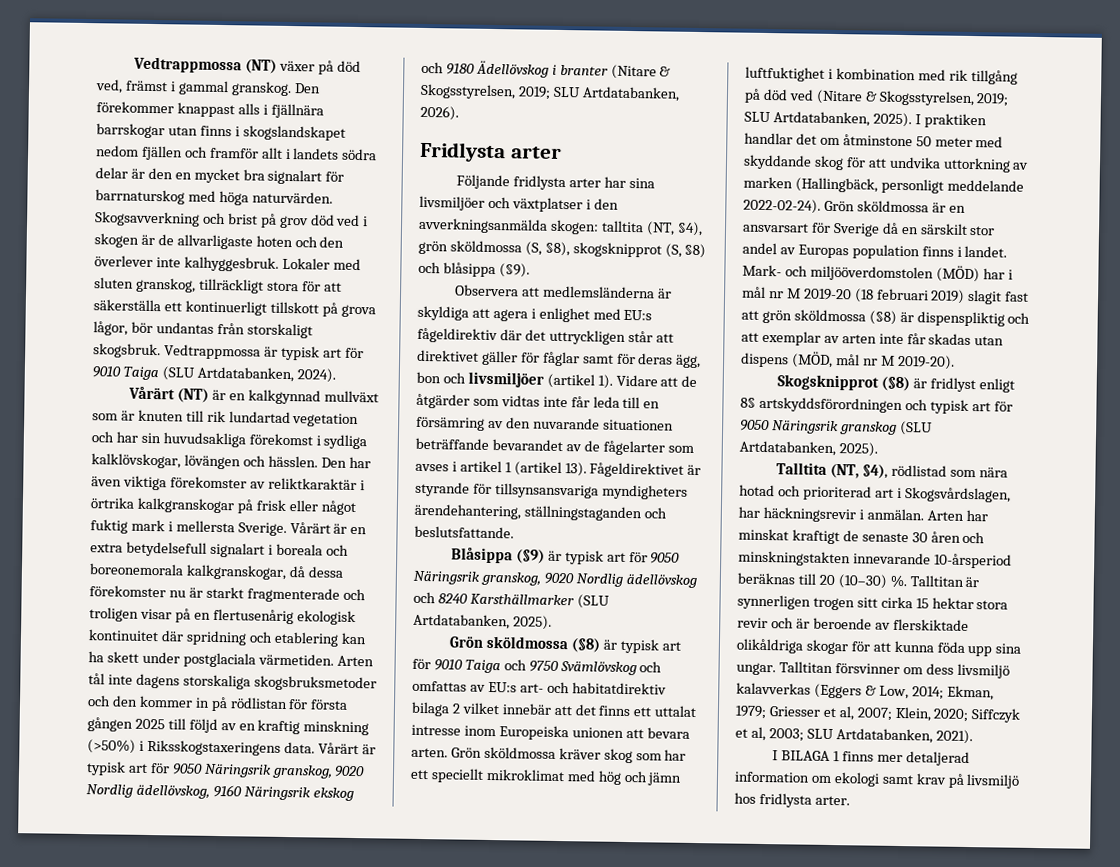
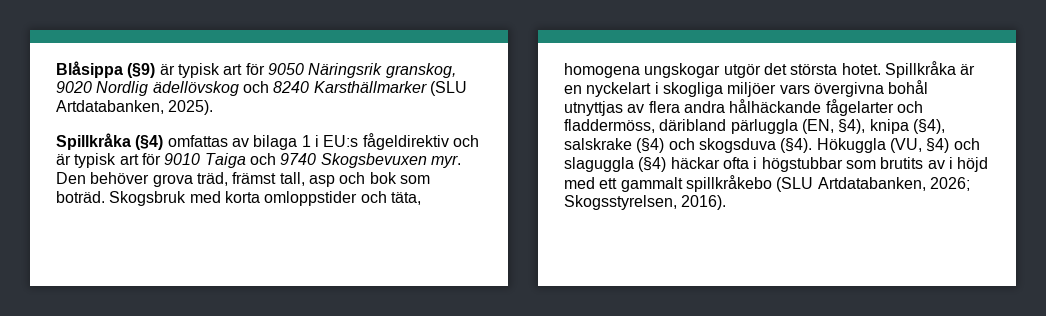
[132,56,361,75] [95,79,321,97] [96,101,324,119] [96,123,346,141] [96,145,378,161] [95,167,345,185] [95,189,333,206] [95,211,369,229] [94,233,345,250] [94,255,361,272] [94,277,342,294] [93,299,376,318] [93,321,313,339] [93,343,364,361] [92,366,336,383] [127,386,379,405] [92,409,360,428] [91,431,368,450] [91,453,371,470] [91,475,365,491] [90,497,356,516] [90,519,368,537] [90,541,349,558] [89,563,344,580] [89,585,366,603] [89,607,356,626] [88,629,367,647] [88,651,374,668] [88,673,377,692] [87,695,349,712] [87,717,370,736] [87,739,376,756] [86,761,366,779] [86,784,354,802] [421,60,672,80] [420,83,680,102] [420,105,459,121] [419,141,562,163] [455,174,655,191] [419,195,619,213] [418,217,703,237] [418,240,707,259] [418,261,530,278] [454,284,672,299] [417,305,653,323] [417,327,674,345] [417,349,702,369] [416,371,698,389] [416,393,661,409] [416,416,674,431] [415,437,694,456] [415,460,702,478] [415,481,688,500] [414,503,667,522] [414,525,514,539] Vedtrappmossa (NT) växer på död ved, främst i gammal granskog. Den förekommer knappast alls i fjällnära barrskogar utan finns i skogslandskapet nedom fjällen och framför allt i landets södra delar är den en mycket bra signalart för barrnaturskog med höga naturvärden. Skogsavverkning och brist på grov död ved i skogen är de allvarligaste hoten och den överlever inte kalhyggesbruk. Lokaler med sluten granskog, tillräckligt stora för att säkerställa ett kontinuerligt tillskott på grova lågor, bör undantas från storskaligt skogsbruk. Vedtrappmossa är typisk art för 9010 Taiga (SLU Artdatabanken, 2024). // Vårärt (NT) är en kalkgynnad mullväxt som är knuten till rik lundartad vegetation och har sin huvudsakliga förekomst i sydliga kalklövskogar, lövängen och hässlen. Den har även viktiga förekomster av reliktkaraktär i örtrika kalkgranskogar på frisk eller något fuktig mark i mellersta Sverige. Vårärt är en extra betydelsefull signalart i boreala och boreonemorala kalkgranskogar, då dessa förekomster nu är starkt fragmenterade och troligen visar på en flertusenårig ekologisk kontinuitet där spridning och etablering kan ha skett under postglaciala värmetiden. Arten tål inte dagens storskaliga skogsbruksmetoder och den kommer in på rödlistan för första gången 2025 till följd av en kraftig minskning (>50%) i Riksskogstaxeringens data. Vårärt är typisk art för 9050 Näringsrik granskog, 9020 Nordlig ädellövskog, 9160 Näringsrik ekskog och 9180 Ädellövskog i branter (Nitare & Skogsstyrelsen, 2019; SLU Artdatabanken, 2026). // Fridlysta arter // Följande fridlysta arter har sina livsmiljöer och växtplatser i den avverkningsanmälda skogen: talltita (NT, §4), grön sköldmossa (S, §8), skogsknipprot (S, §8) och blåsippa (§9). // Observera att medlemsländerna är skyldiga att agera i enlighet med EU:s fågeldirektiv där det uttryckligen står att direktivet gäller för fåglar samt för deras ägg, bon och livsmiljöer (artikel 1). Vidare att de åtgärder som vidtas inte får leda till en försämring av den nuvarande situationen beträffande bevarandet av de fågelarter som avses i artikel 1 (artikel 13). Fågeldirektivet är styrande för tillsynsansvariga myndigheters ärendehantering, ställningstaganden och beslutsfattande. // -> (56, 69) none
[448,635,600,653] Grön sköldmossa (§8) -> [56,133,479,150] Spillkråka (§4) omfattas av bilaga 1 i EU:s fågeldirektiv och
[528,660,663,676] [412,680,667,695] [411,701,698,718] [411,724,690,741] [411,746,687,764] [410,768,683,786] [745,66,1018,85] [744,88,1010,107] [744,111,987,129] [744,132,1004,148] [743,154,1030,173] [743,176,1024,194] [743,198,966,214] [742,222,996,237] [742,242,1008,260] [742,264,1013,283] [742,286,1030,305] [741,309,1031,327] [741,330,1005,346] [740,351,955,370] [776,374,1015,393] [740,396,1013,414] [740,419,933,436] [739,440,878,457] [775,462,1008,479] [739,484,1011,503] [738,506,988,523] [738,528,986,545] [738,550,1012,569] [737,572,980,589] [737,594,1009,611] [737,617,969,632] [736,638,1022,657] [736,661,1010,679] [736,682,994,701] [735,705,1022,723] [735,726,973,745] [771,750,970,767] [734,771,1021,789] [734,792,850,808] 9750 Svämlövskog och omfattas av EU:s art- och habitatdirektiv bilaga 2 vilket innebär att det finns ett uttalat intresse inom Europeiska unionen att bevara arten. Grön sköldmossa kräver skog som har ett speciellt mikroklimat med hög och jämn luftfuktighet i kombination med rik tillgång på död ved (Nitare & Skogsstyrelsen, 2019; SLU Artdatabanken, 2025). I praktiken handlar det om åtminstone 50 meter med skyddande skog för att undvika uttorkning av marken (Hallingbäck, personligt meddelande 2022-02-24). Grön sköldmossa är en ansvarsart för Sverige då en särskilt stor andel av Europas population finns i landet. Mark- och miljööverdomstolen (MÖD) har i mål nr M 2019-20 (18 februari 2019) slagit fast att grön sköldmossa (§8) är dispenspliktig och att exemplar av arten inte får skadas utan dispens (MÖD, mål nr M 2019-20). // Skogsknipprot (§8) är fridlyst enligt 8§ artskyddsförordningen och typisk art för 9050 Näringsrik granskog (SLU Artdatabanken, 2025). // Talltita (NT, §4), rödlistad som nära hotad och prioriterad art i Skogsvårdslagen, har häckningsrevir i anmälan. Arten har minskat kraftigt de senaste 30 åren och minskningstakten innevarande 10-årsperiod beräknas till 20 (10–30) %. Talltitan är synnerligen trogen sitt cirka 15 hektar stora revir och är beroende av flerskiktade olikåldriga skogar för att kunna föda upp sina ungar. Talltitan försvinner om dess livsmiljö kalavverkas (Eggers & Low, 2014; Ekman, 1979; Griesser et al, 2007; Klein, 2020; Siffczyk et al, 2003; SLU Artdatabanken, 2021). // I BILAGA 1 finns mer detaljerad information om ekologi samt krav på livsmiljö hos fridlysta arter. -> [280,153,461,168] [56,172,430,187] [56,191,421,206] [564,61,976,78] [564,80,929,97] [564,99,923,116] [564,119,945,134] [564,138,980,153] [564,157,989,172] [564,175,970,192] [564,195,727,210] 9740 Skogsbevuxen myr. Den behöver grova träd, främst tall, asp och bok som boträd. Skogsbruk med korta omloppstider och täta, homogena ungskogar utgör det största hotet. Spillkråka är en nyckelart i skogliga miljöer vars övergivna bohål utnyttjas av flera andra hålhäckande fågelarter och fladdermöss, däribland pärluggla (EN, §4), knipa (§4), salskrake (§4) och skogsduva (§4). Hökuggla (VU, §4) och slaguggla (§4) häckar ofta i högstubbar som brutits av i höjd med ett gammalt spillkråkebo (SLU Artdatabanken, 2026; Skogsstyrelsen, 2016).

